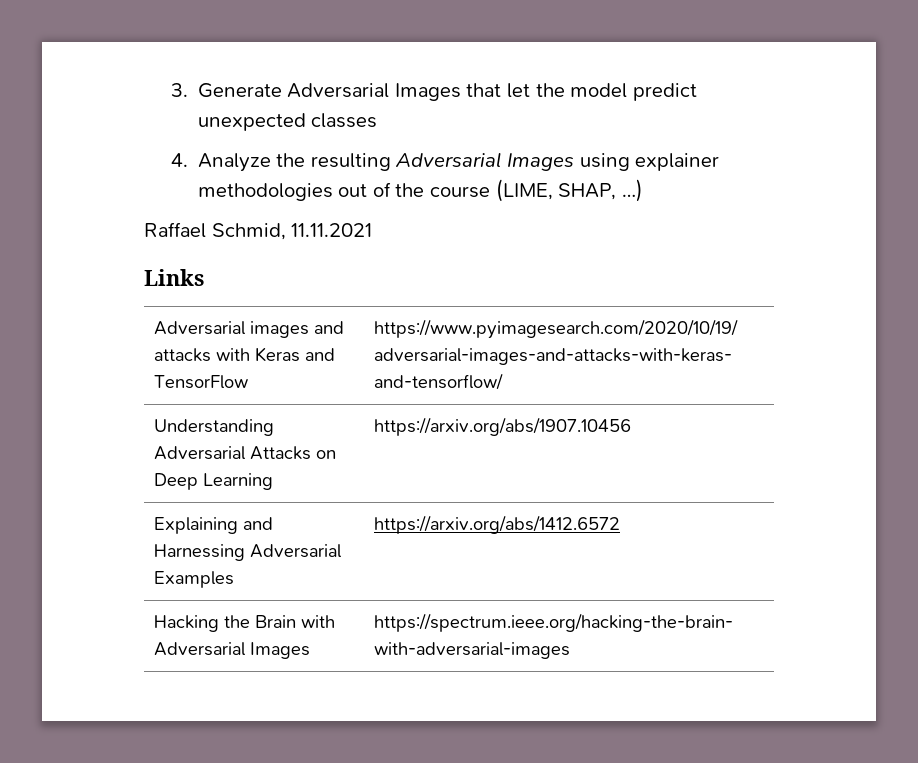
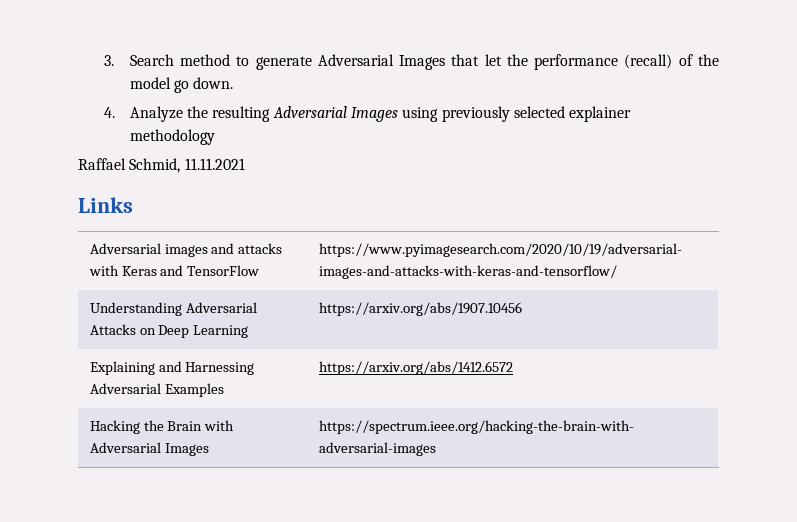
[197,83,282,98] Generate -> [129,54,312,70] Search method to generate
[570,83,697,101] [197,113,378,131] model predict unexpected classes -> [534,54,720,70] [129,77,234,93] performance (recall) of the model go down.
[635,153,720,171] [197,179,643,202] explainer methodologies out of the course (LIME, SHAP, …) -> [441,106,632,122] [129,129,215,145] previously selected explainer methodology

